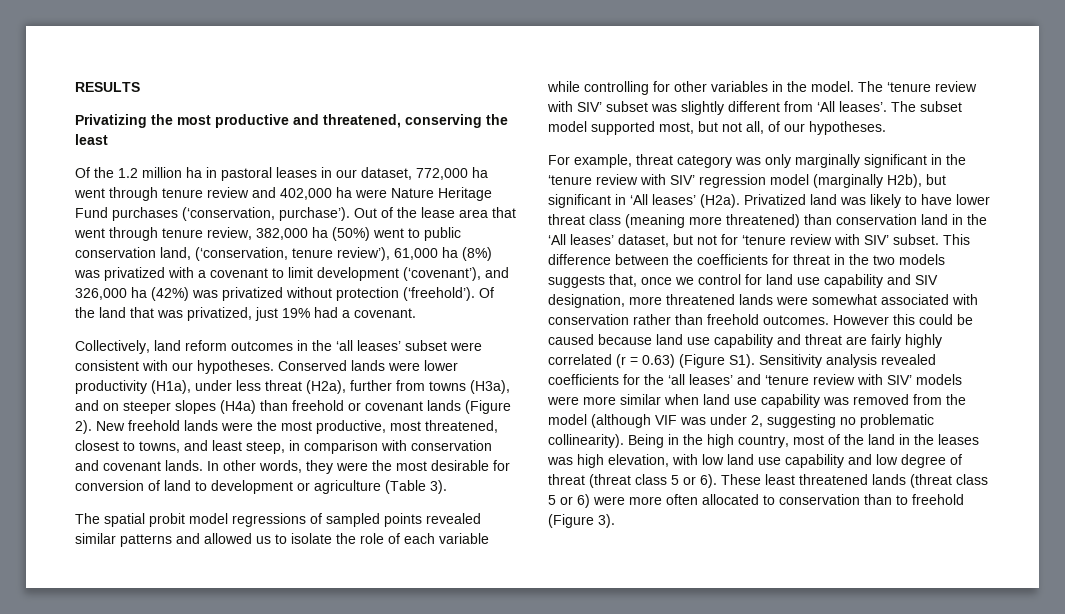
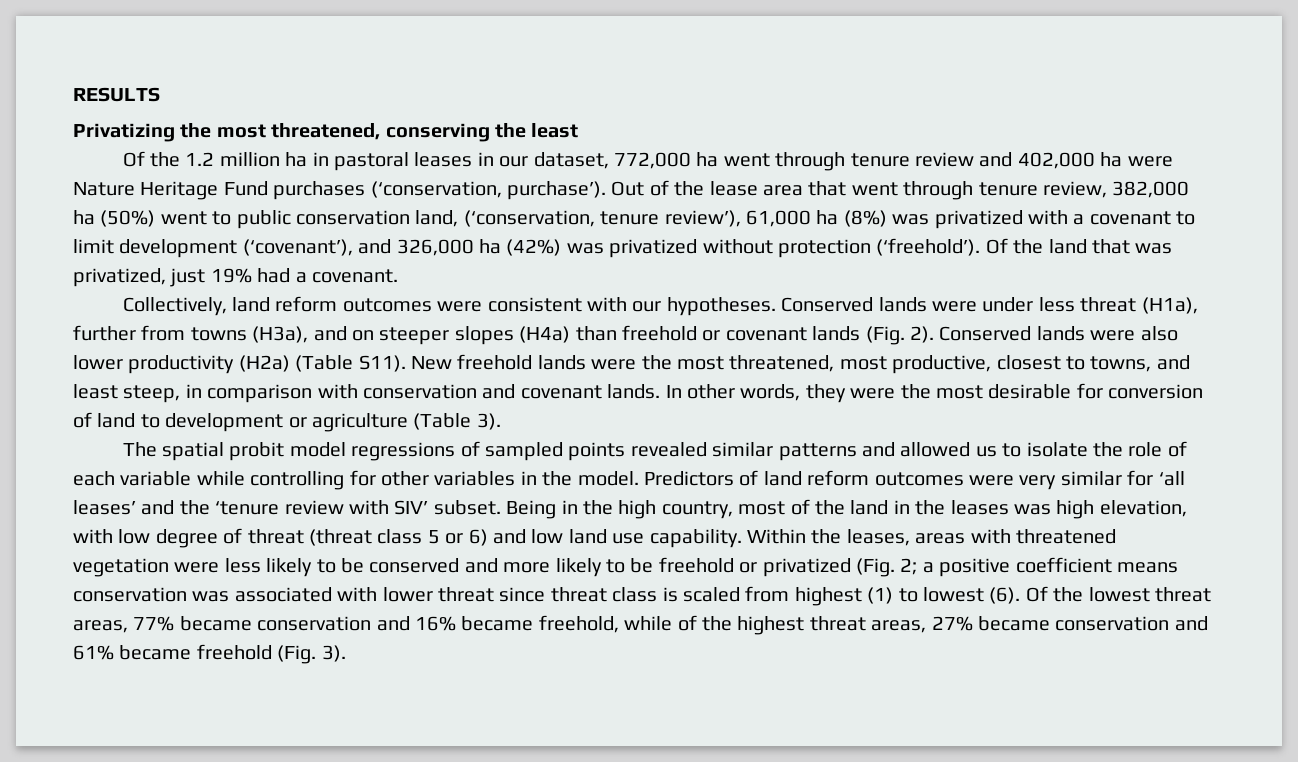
[215,114,319,128] productive and -> (266, 131) none
[297,340,447,351] in the ‘all leases’ subset -> (432, 305) none
[424,360,458,371] [75,380,191,394] lower productivity (H1a), -> (978, 306) none
[306,380,346,394] (H2a), -> [1141,297,1198,314] (H1a),
[465,400,511,414] [75,420,92,434] (Figure 2). -> [865,326,1178,345] [73,355,406,374] (Fig. 2). Conserved lands were also lower productivity (H2a) (Table S11).
[316,420,498,434] productive, most threatened, -> [729,355,992,374] threatened, most productive,
[858,81,977,92] [547,101,962,115] [548,121,886,135] [548,154,942,168] The ‘tenure review with SIV’ subset was slightly different from ‘All leases’. The subset model supported most, but not all, of our hypotheses. // For example, threat category was only marginally significant in -> [643,470,1185,490] [73,500,175,515] Predictors of land reform outcomes were very similar for ‘all leases’ and
[699,174,946,188] [548,194,990,208] [548,214,987,228] [548,234,970,247] [548,254,945,265] [548,274,938,288] [548,294,978,308] [548,314,973,325] [548,334,942,348] [548,354,936,368] [548,374,962,385] [547,394,966,408] [548,414,934,428] [548,434,624,448] regression model (marginally H2b), but significant in ‘All leases’ (H2a). Privatized land was likely to have lower threat class (meaning more threatened) than conservation land in the ‘All leases’ dataset, but not for ‘tenure review with SIV’ subset. This difference between the coefficients for threat in the two models suggests that, once we control for land use capability and SIV designation, more threatened lands were somewhat associated with conservation rather than freehold outcomes. However this could be caused because land use capability and threat are fairly highly correlated (r = 0.63) (Figure S1). Sensitivity analysis revealed coefficients for the ‘all leases’ and ‘tenure review with SIV’ models were more similar when land use capability was removed from the model (although VIF was under 2, suggesting no problematic collinearity). -> [433,500,501,515] subset.
[727,454,898,468] land use capability and low -> (151, 536) none
[700,474,988,488] [548,494,964,508] [548,514,594,528] 6). These least threatened lands (threat class 5 or 6) were more often allocated to conservation than to freehold (Figure -> [468,529,1116,548] [73,557,1178,577] [73,586,1211,606] [73,615,1208,635] [73,644,317,664] 6) and low land use capability. Within the leases, areas with threatened vegetation were less likely to be conserved and more likely to be freehold or privatized (Fig. 2; a positive coefficient means conservation was associated with lower threat since threat class is scaled from highest (1) to lowest (6). Of the lowest threat areas, 77% became conservation and 16% became freehold, while of the highest threat areas, 27% became conservation and 61% became freehold (Fig.

